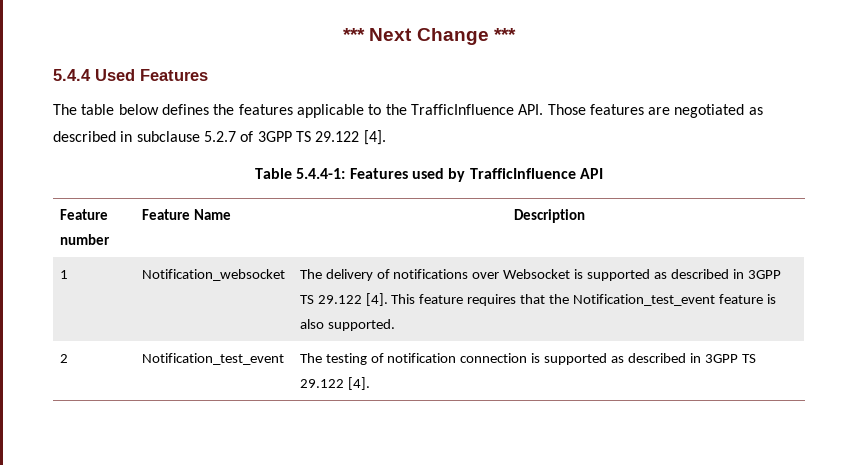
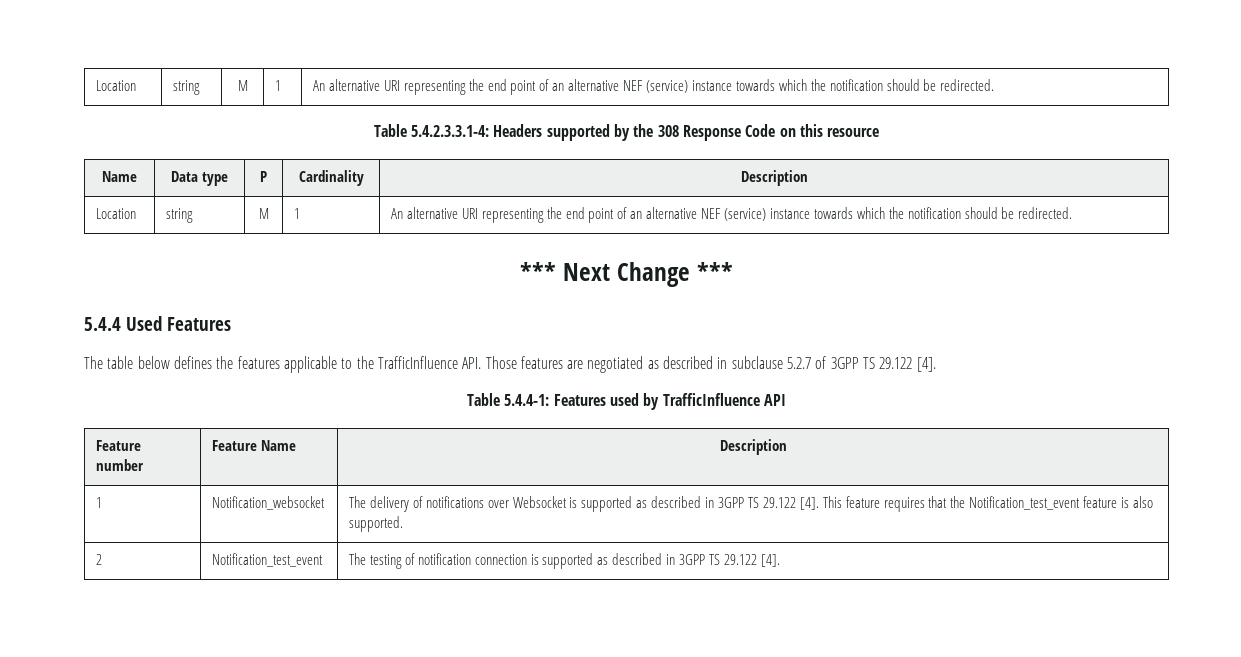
(343, 34) none -> [95,80,136,91] [172,80,200,95] [237,80,248,91] [274,80,281,91] [312,79,995,95] [373,124,880,141] [102,171,137,182] [171,171,228,186] [260,171,267,182] [298,170,364,186] [740,170,808,186] [95,208,136,219] [165,208,193,223] [258,208,269,219] [293,208,300,219] [390,207,1073,223] Location | string | M | 1 | An alternative URI representing the end point of an alternative NEF (service) instance towards which the notification should be redirected. // Table 5.4.2.3.3.1-4: Headers supported by the 308 Response Code on this resource // Name | Data type | P | Cardinality | Description // Location | string | M | 1 | An alternative URI representing the end point of an alternative NEF (service) instance towards which the notification should be redirected. //

